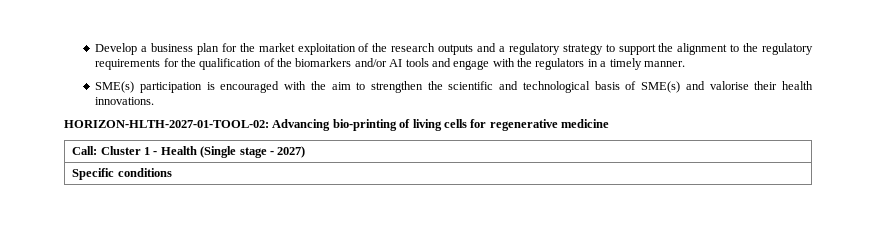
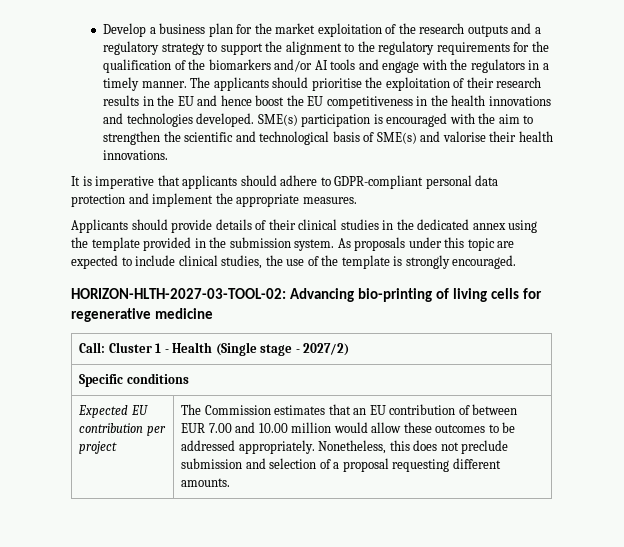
(685, 64) // -> [190,77,542,91] [103,95,551,109] [103,113,255,127] The applicants should prioritise the exploitation of their research results in the EU and hence boost the EU competitiveness in the health innovations and technologies developed.
[64,120,269,128] HORIZON-HLTH-2027-01-TOOL-02: -> [71,175,499,189] [71,193,357,207] [71,219,538,233] [71,237,515,251] [71,255,517,269] [71,288,286,299] It is imperative that applicants should adhere to GDPR-compliant personal data protection and implement the appropriate measures. // Applicants should provide details of their clinical studies in the dedicated annex using the template provided in the submission system. As proposals under this topic are expected to include clinical studies, the use of the template is strongly encouraged. // HORIZON-HLTH-2027-03-TOOL-02:
[277,146,306,158] 2027) -> [303,343,350,356] 2027/2)
(172, 172) none -> [78,405,148,418] [79,423,166,436] [79,441,118,454] [181,404,518,415] [181,422,516,433] [181,440,509,454] [181,458,501,472] [181,478,231,487] // Expected EU contribution per project | The Commission estimates that an EU contribution of between EUR 7.00 and 10.00 million would allow these outcomes to be addressed appropriately. Nonetheless, this does not preclude submission and selection of a proposal requesting different amounts.

